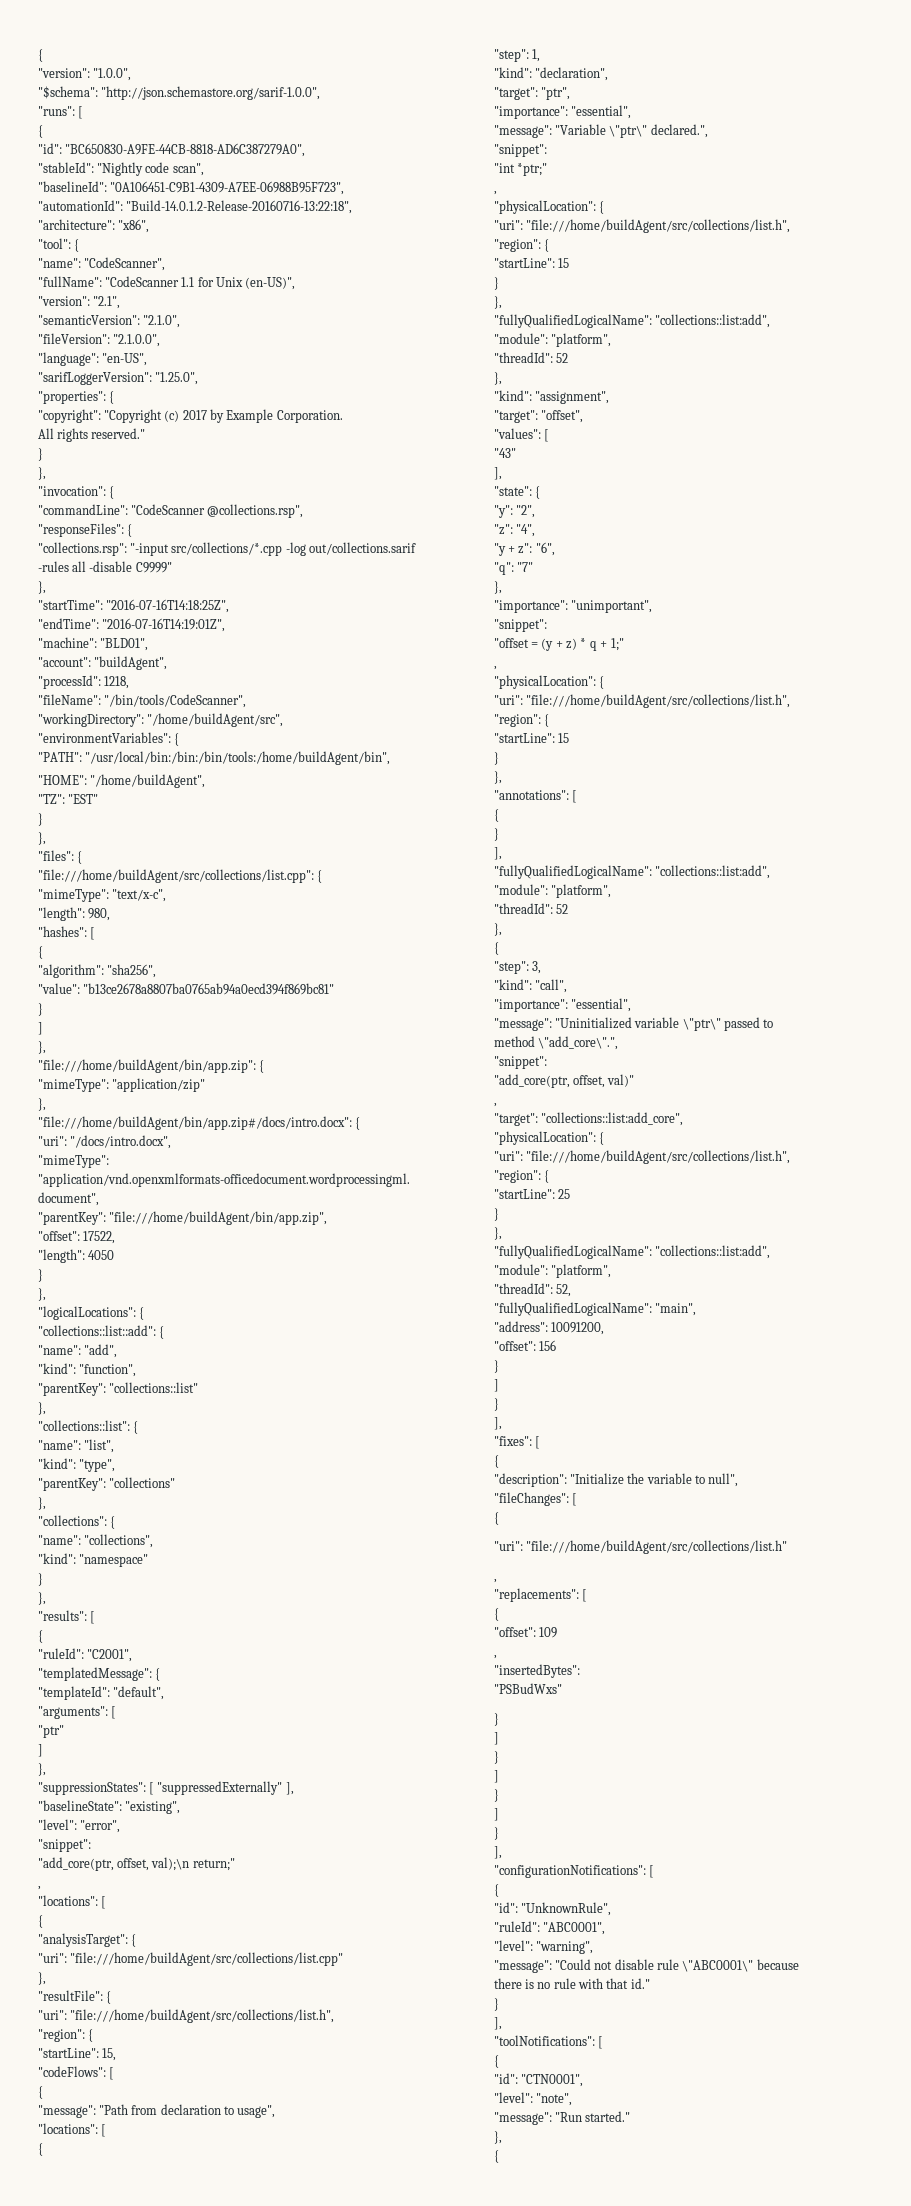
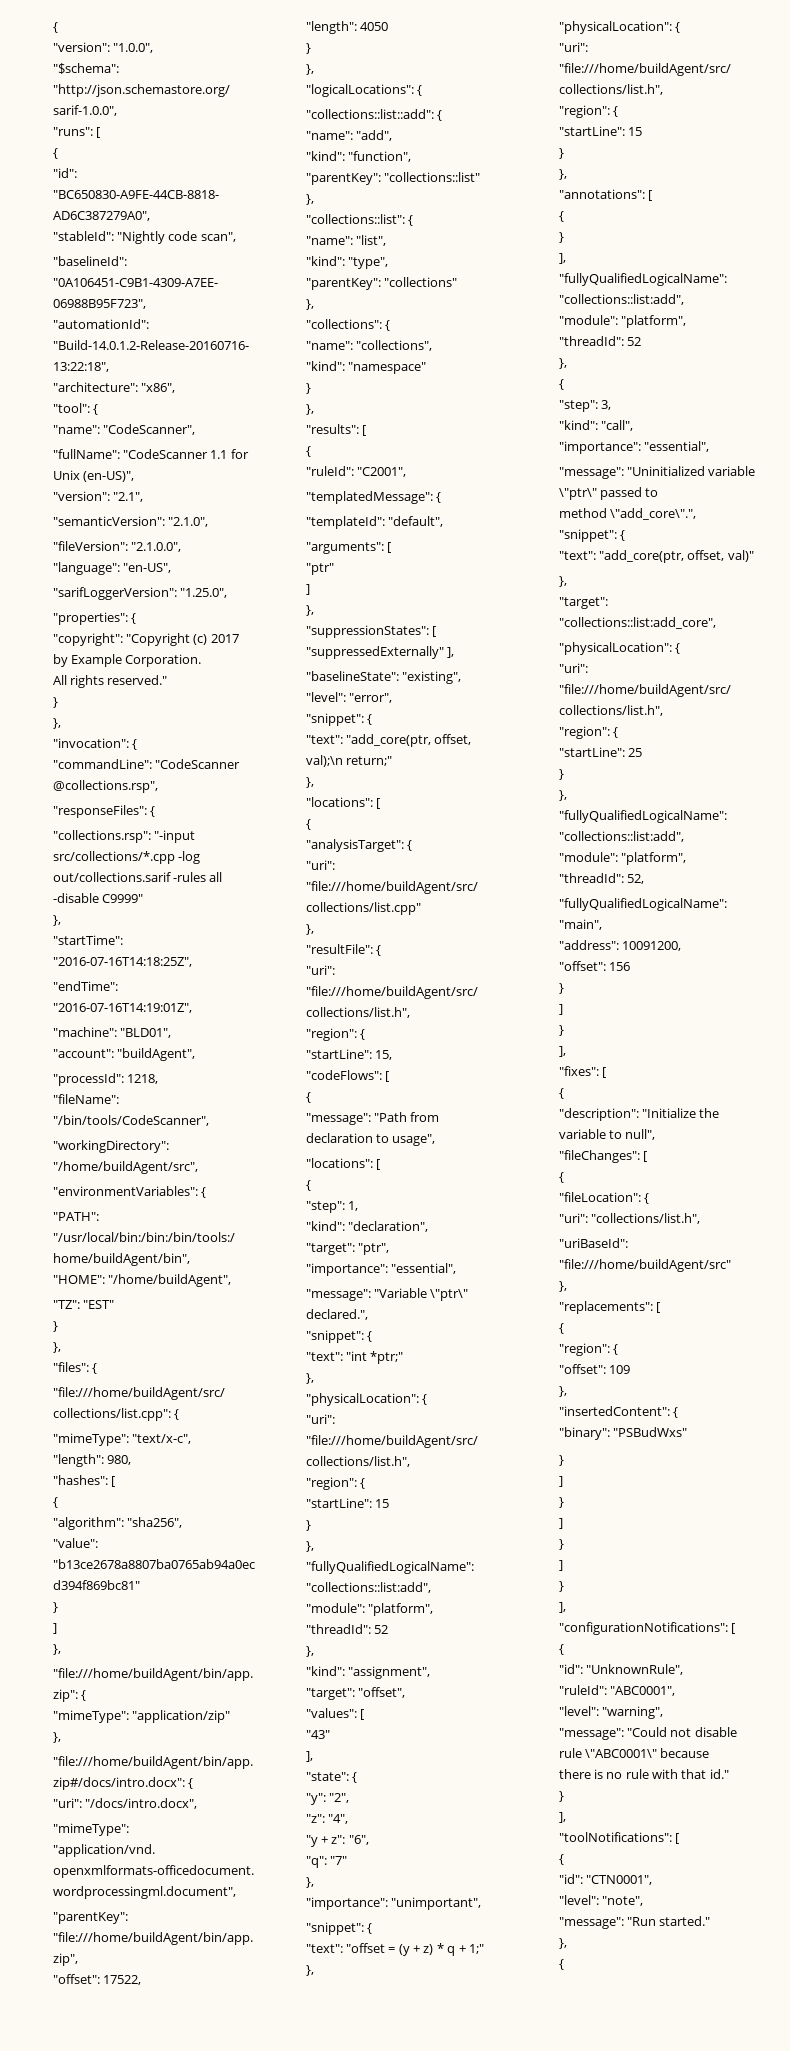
(91, 1845) // -> [366,714,372,725] [305,735,343,744] { // "text":
[37,1886,41,1890] , -> [305,777,314,788] },
(547, 150) // -> [366,1331,372,1342] [305,1352,343,1361] { // "text":
[493,191,497,195] , -> [305,1373,314,1384] },
(547, 625) // -> [366,1923,372,1934] [305,1944,343,1953] { // "text":
[493,666,497,670] , -> [305,1965,314,1976] },
(547, 1062) // -> [619,530,625,541] [558,551,596,560] { // "text":
[493,1103,497,1107] , -> [558,576,567,587] },
[493,1540,787,1554] [493,1579,497,1583] // "uri": "file:///home/buildAgent/src/collections/list.h" // , -> [558,1192,649,1204] [558,1213,700,1224] [558,1238,628,1248] [558,1259,731,1272] [558,1281,567,1292] // "fileLocation": { // "uri": "collections/list.h", // "uriBaseId": "file:///home/buildAgent/src" // },
(499, 1614) none -> [558,1343,618,1356] // "region": {
[493,1655,497,1659] [493,1664,580,1678] , // "insertedBytes": // -> [558,1386,567,1397] [558,1406,678,1418] [558,1427,610,1440] }, // "insertedContent": { // "binary":

